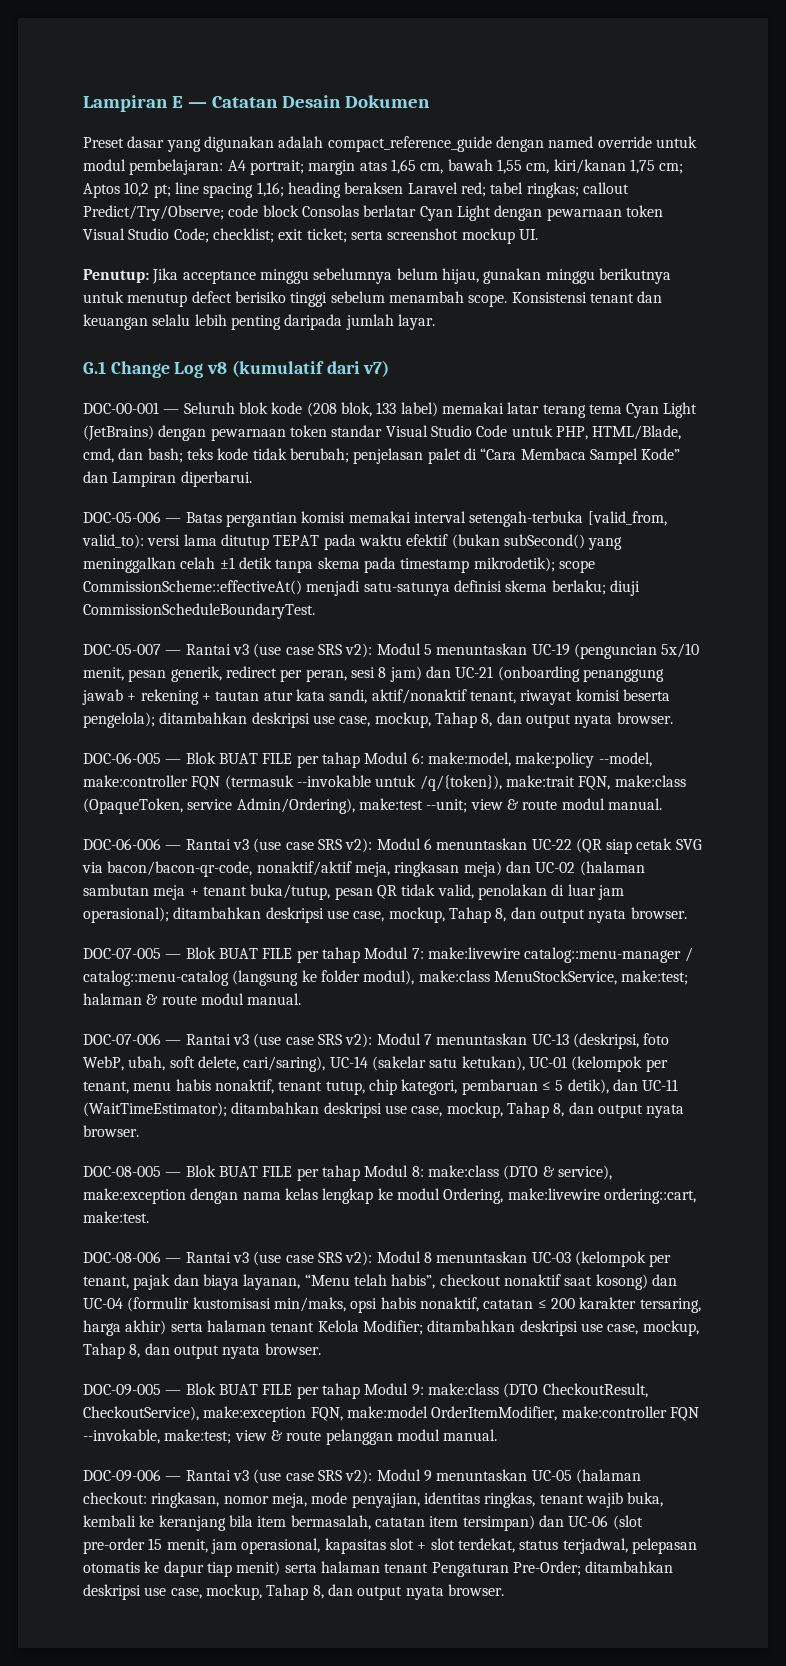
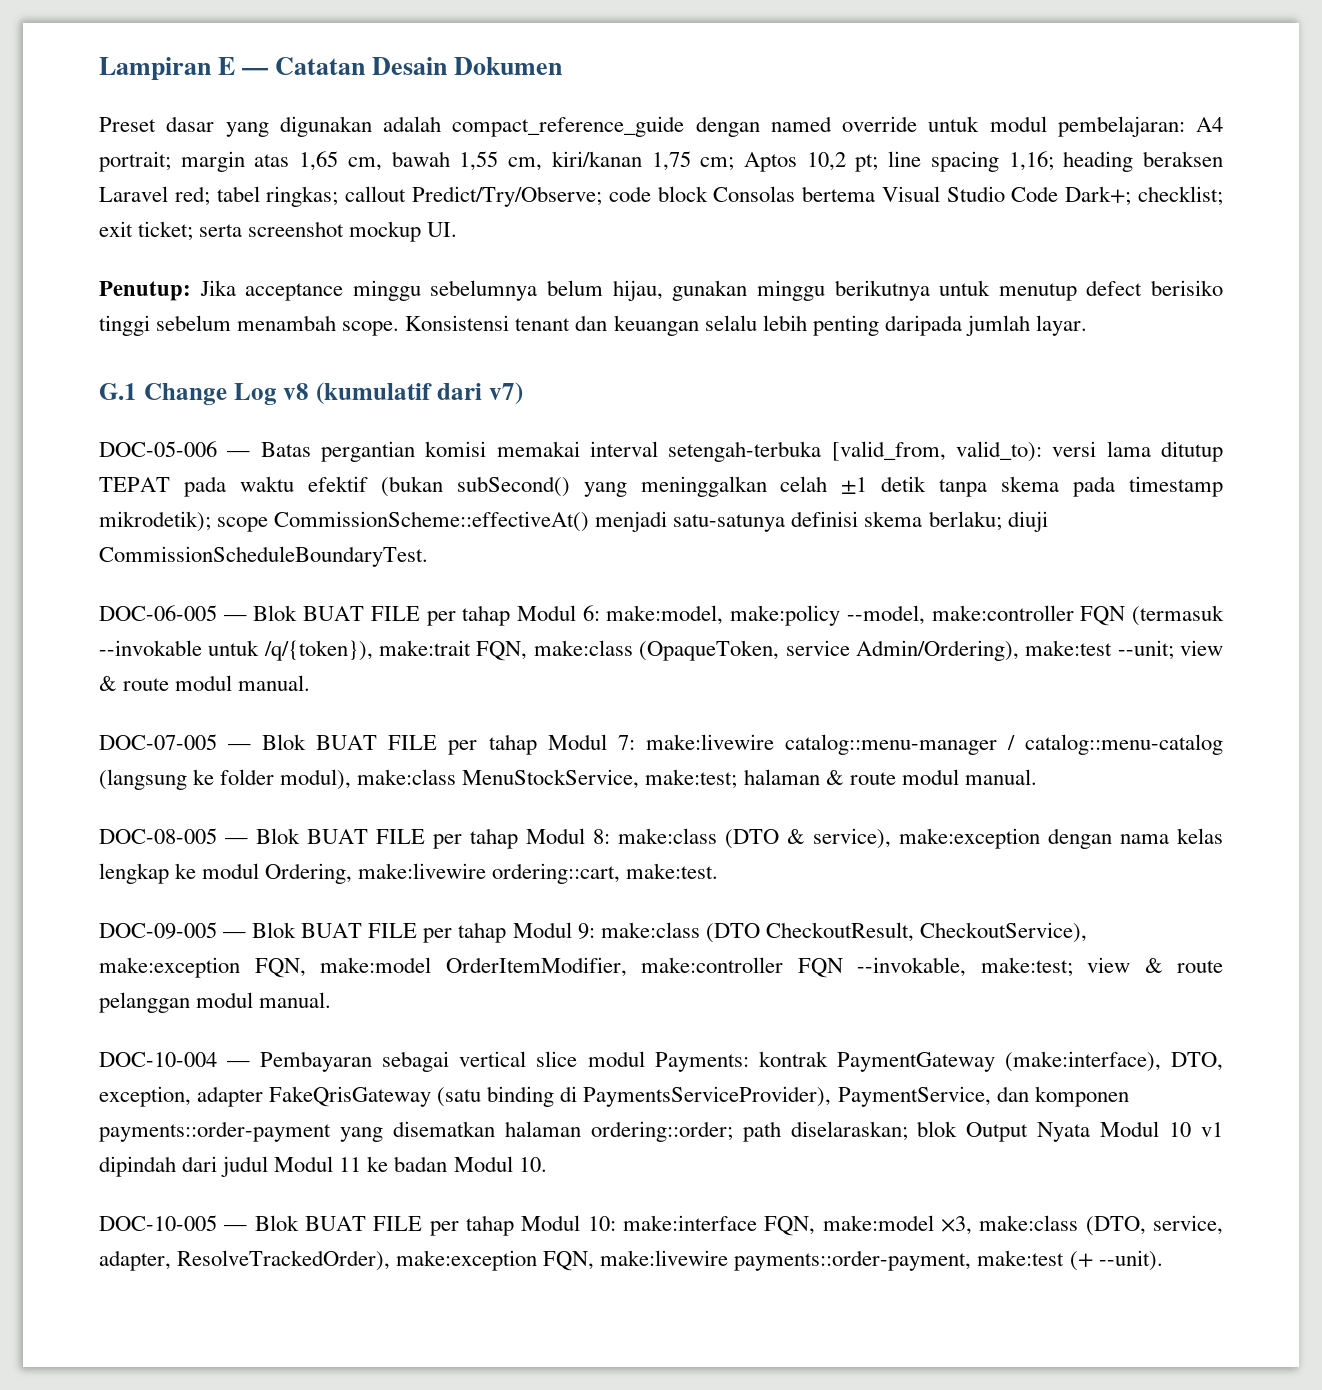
[363,205,663,221] [83,228,209,243] berlatar Cyan Light dengan pewarnaan token Visual Studio Code; -> [802,186,1132,206] bertema Visual Studio Code Dark+;
[83,402,698,418] [83,425,682,441] [83,448,681,464] [83,471,252,487] // DOC-00-001 — Seluruh blok kode (208 blok, 133 label) memakai latar terang tema Cyan Light (JetBrains) dengan pewarnaan token standar Visual Studio Code untuk PHP, HTML/Blade, cmd, dan bash; teks kode tidak berubah; penjelasan palet di “Cara Membaca Sampel Kode” dan Lampiran diperbarui. -> (523, 393) none
[83,643,700,659] [83,666,664,682] [82,689,670,705] [83,712,673,728] // DOC-05-007 — Rantai v3 (use case SRS v2): Modul 5 menuntaskan UC-19 (penguncian 5x/10 menit, pesan generik, redirect per peran, sesi 8 jam) dan UC-21 (onboarding penanggung jawab + rekening + tautan atur kata sandi, aktif/nonaktif tenant, riwayat komisi beserta pengelola); ditambahkan deskripsi use case, mockup, Tahap 8, dan output nyata browser. -> (428, 556) none
[83,838,702,854] [82,861,645,877] [83,884,624,900] [83,907,687,923] // DOC-06-006 — Rantai v3 (use case SRS v2): Modul 6 menuntaskan UC-22 (QR siap cetak SVG via bacon/bacon-qr-code, nonaktif/aktif meja, ringkasan meja) dan UC-02 (halaman sambutan meja + tenant buka/tutup, pesan QR tidak valid, penolakan di luar jam operasional); ditambahkan deskripsi use case, mockup, Tahap 8, dan output nyata browser. -> (311, 683) none
[83,1033,670,1049] [83,1056,668,1072] [83,1079,679,1095] [83,1102,685,1118] [83,1125,139,1137] // DOC-07-006 — Rantai v3 (use case SRS v2): Modul 7 menuntaskan UC-13 (deskripsi, foto WebP, ubah, soft delete, cari/saring), UC-14 (sakelar satu ketukan), UC-01 (kelompok per tenant, menu habis nonaktif, tenant tutup, chip kategori, pembaruan ≤ 5 detik), dan UC-11 (WaitTimeEstimator); ditambahkan deskripsi use case, mockup, Tahap 8, dan output nyata browser. -> (1037, 777) none
[83,1251,672,1267] [83,1274,677,1290] [83,1297,701,1313] [83,1320,699,1336] [83,1343,321,1359] // DOC-08-006 — Rantai v3 (use case SRS v2): Modul 8 menuntaskan UC-03 (kelompok per tenant, pajak dan biaya layanan, “Menu telah habis”, checkout nonaktif saat kosong) dan UC-04 (formulir kustomisasi min/maks, opsi habis nonaktif, catatan ≤ 200 karakter tersaring, harga akhir) serta halaman tenant Kelola Modifier; ditambahkan deskripsi use case, mockup, Tahap 8, dan output nyata browser. -> (719, 871) none
[83,1469,641,1484] [83,1492,664,1508] [83,1515,643,1531] [83,1538,697,1554] [83,1561,674,1577] [83,1584,504,1600] DOC-09-006 — Rantai v3 (use case SRS v2): Modul 9 menuntaskan UC-05 (halaman checkout: ringkasan, nomor meja, mode penyajian, identitas ringkas, tenant wajib buka, kembali ke keranjang bila item bermasalah, catatan item tersimpan) dan UC-06 (slot pre-order 15 menit, jam operasional, kapasitas slot + slot terdekat, status terjadwal, pelepasan otomatis ke dapur tiap menit) serta halaman tenant Pengaturan Pre-Order; ditambahkan deskripsi use case, mockup, Tahap 8, dan output nyata browser. -> [99,1051,1223,1072] [99,1086,1129,1107] [99,1121,1223,1142] [99,1156,547,1177] [99,1215,1223,1236] [99,1250,1163,1271] DOC-10-004 — Pembayaran sebagai vertical slice modul Payments: kontrak PaymentGateway (make:interface), DTO, exception, adapter FakeQrisGateway (satu binding di PaymentsServiceProvider), PaymentService, dan komponen payments::order-payment yang disematkan halaman ordering::order; path diselaraskan; blok Output Nyata Modul 10 v1 dipindah dari judul Modul 11 ke badan Modul 10. // DOC-10-005 — Blok BUAT FILE per tahap Modul 10: make:interface FQN, make:model ×3, make:class (DTO, service, adapter, ResolveTrackedOrder), make:exception FQN, make:livewire payments::order-payment, make:test (+ --unit).

